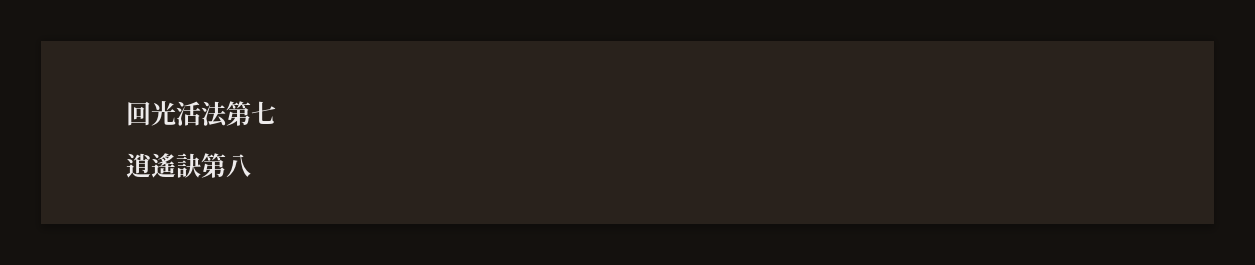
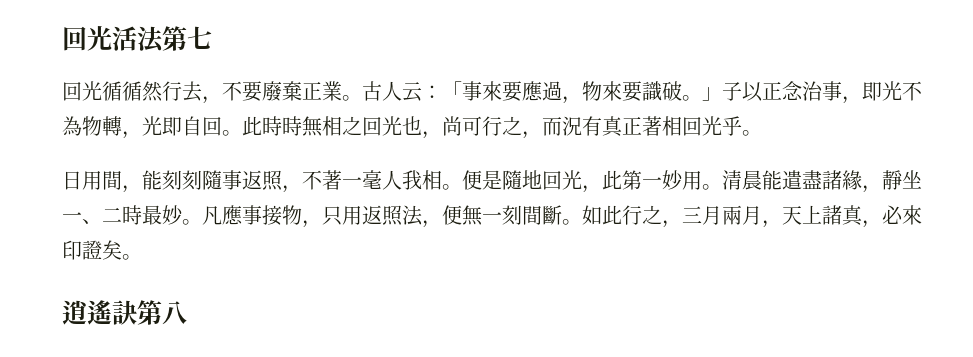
(276, 112) none -> [62,81,922,104] [62,116,762,139] [62,170,922,193] [62,205,922,228] [62,240,142,260] // 回光循循然行去，不要廢棄正業。古人云：「事來要應過，物來要識破。」子以正念治事，即光不為物轉，光即自回。此時時無相之回光也，尚可行之，而況有真正著相回光乎。 // 日用間，能刻刻隨事返照，不著一毫人我相。便是隨地回光，此第一妙用。清晨能遣盡諸緣，靜坐一、二時最妙。凡應事接物，只用返照法，便無一刻間斷。如此行之，三月兩月，天上諸真，必來印證矣。

